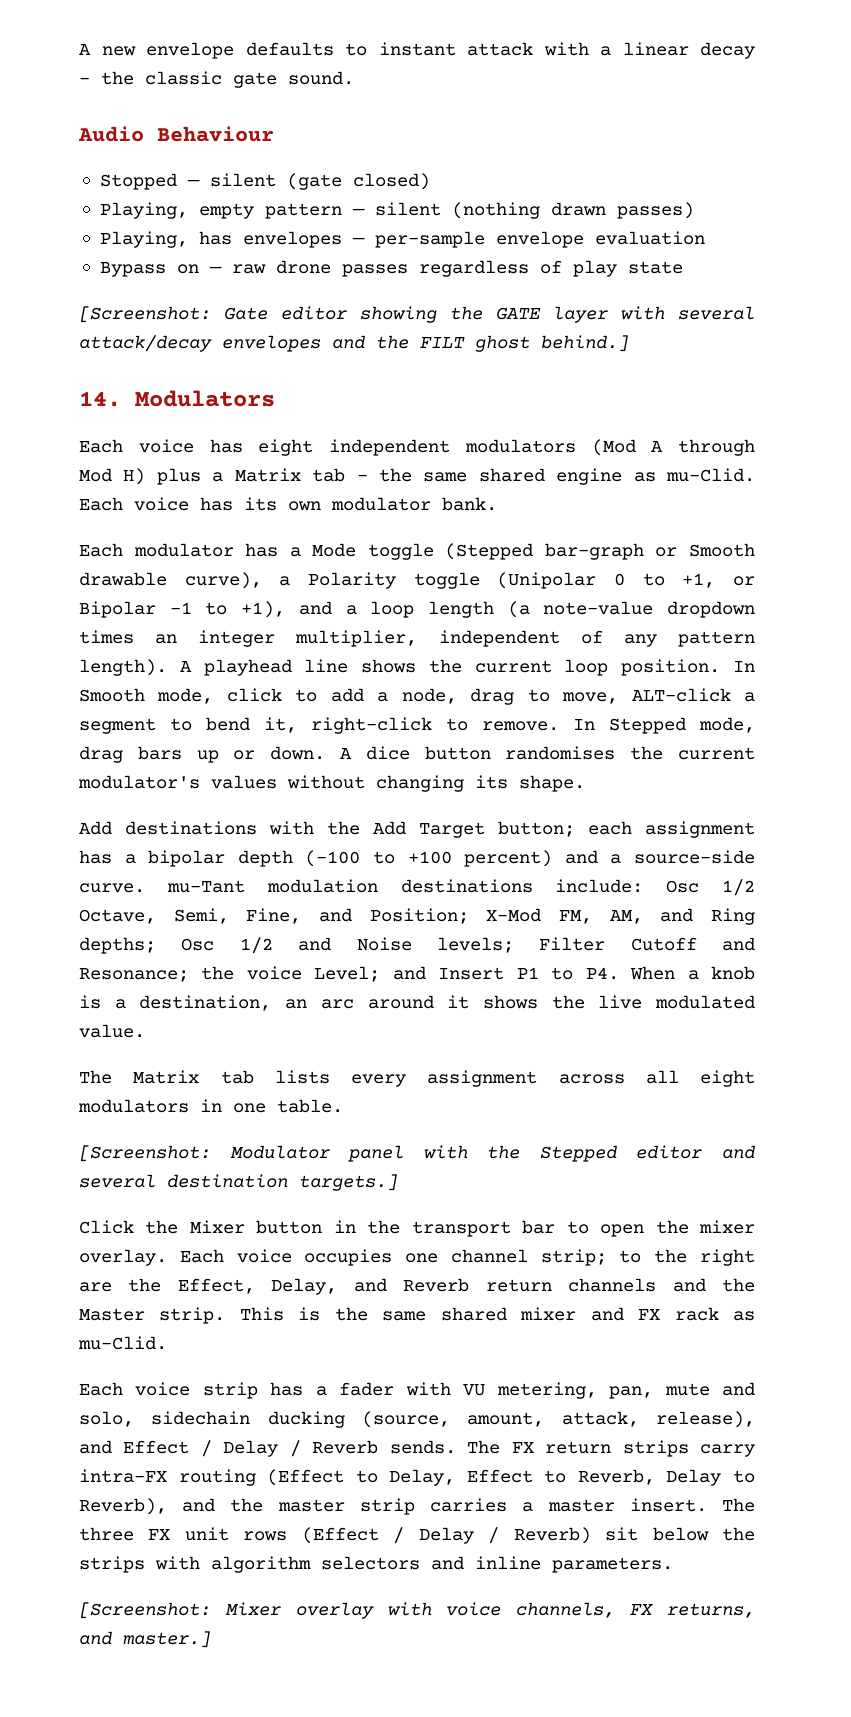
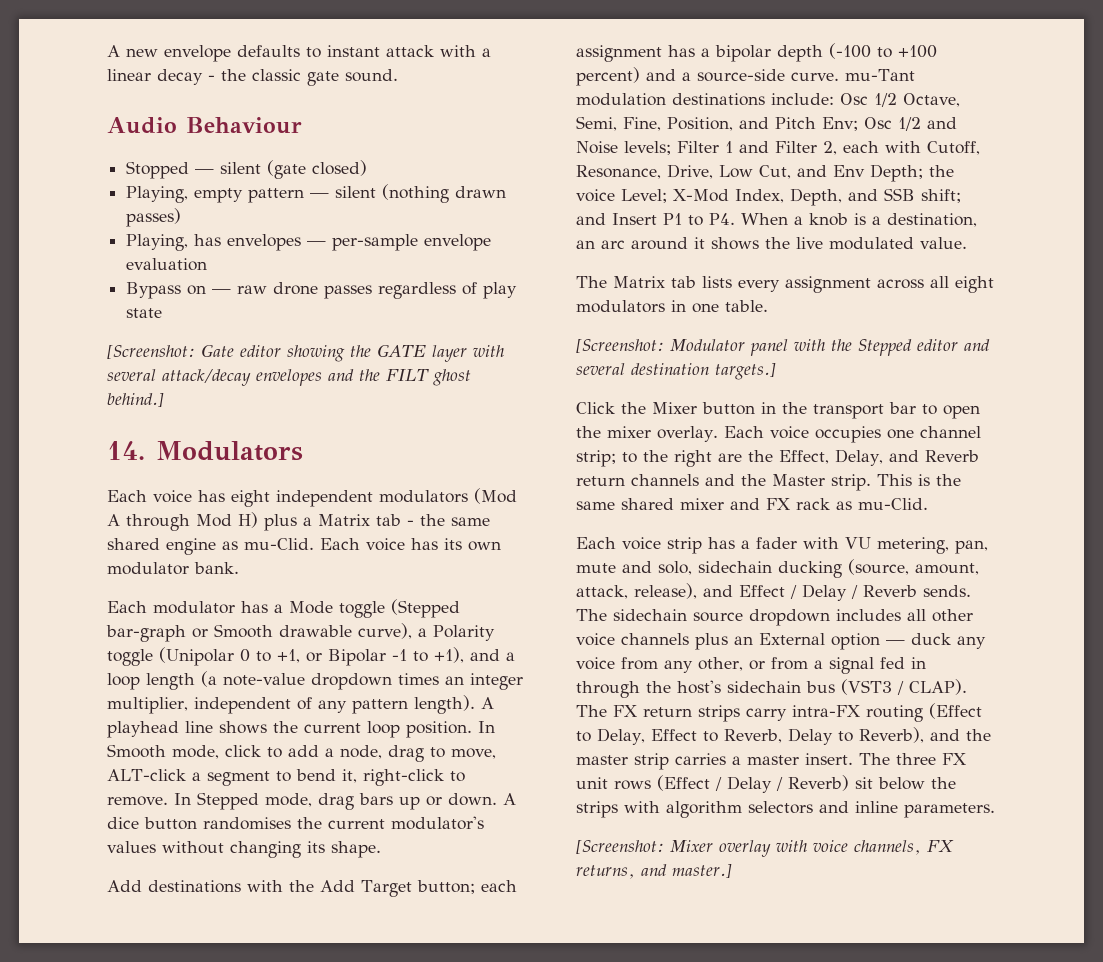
[319,908,755,925] [79,937,156,954] and Position; X-Mod FM, AM, and Ring depths; -> [667,117,858,131] Position, and Pitch Env;
[630,937,755,951] [79,966,381,982] Cutoff and Resonance; the voice Level; -> [725,141,980,155] [576,164,954,182] [576,188,961,206] 1 and Filter 2, each with Cutoff, Resonance, Drive, Low Cut, and Env Depth; the voice Level; X-Mod Index, Depth, and SSB shift;
(501, 1447) none -> [613,609,973,626] [576,633,986,650] [576,657,926,674] [576,679,967,698] [576,705,607,717] sidechain source dropdown includes all other voice channels plus an External option — duck any voice from any other, or from a signal fed in through the host's sidechain bus (VST3 / CLAP). The

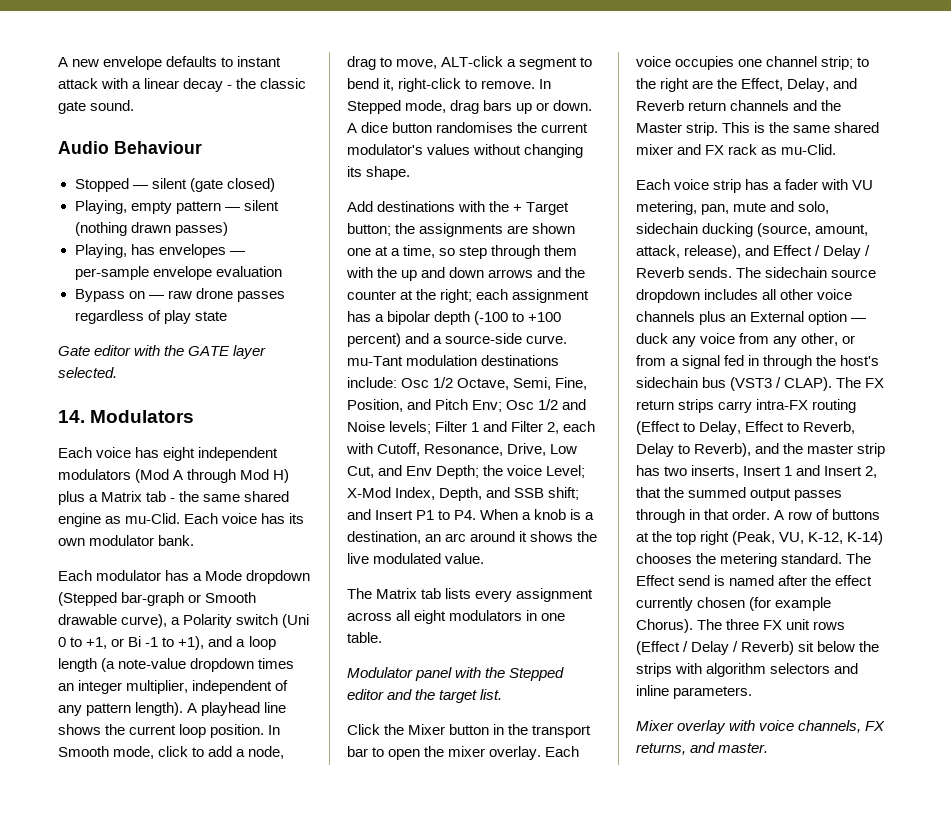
[107,344,195,359] [Screenshot: -> (227, 316) none
[287,345,345,362] showing -> [134,345,161,356] with
[473,345,504,357] [107,369,471,386] [107,392,164,407] with several attack/decay envelopes and the FILT ghost behind.] -> [58,367,117,378] selected.
[339,601,385,618] toggle -> [246,570,311,584] dropdown
[107,647,234,666] toggle (Unipolar -> [236,614,310,628] switch (Uni
[328,649,386,666] Bipolar -> [128,636,142,647] Bi
[320,880,355,892] Add -> [513,204,523,212] +
(475, 887) none -> [395,223,576,237] [347,245,578,259] [346,267,586,281] [347,289,473,303] the assignments are shown one at a time, so step through them with the up and down arrows and the counter at the right;
[576,338,664,353] [Screenshot: -> (382, 637) none
[576,362,776,380] several destination targets.] -> [415,689,503,703] the target list.
[675,753,853,765] carries a master insert. -> [636,465,878,478] [636,487,843,501] [636,509,881,523] [636,531,884,545] [636,553,872,567] [636,575,873,586] [636,597,832,611] [636,619,693,633] has two inserts, Insert 1 and Insert 2, that the summed output passes through in that order. A row of buttons at the top right (Peak, VU, K-12, K-14) chooses the metering standard. The Effect send is named after the effect currently chosen (for example Chorus).
[576,839,664,854] [Screenshot: -> (753, 692) none
[672,863,732,878] master.] -> [718,743,769,753] master.

